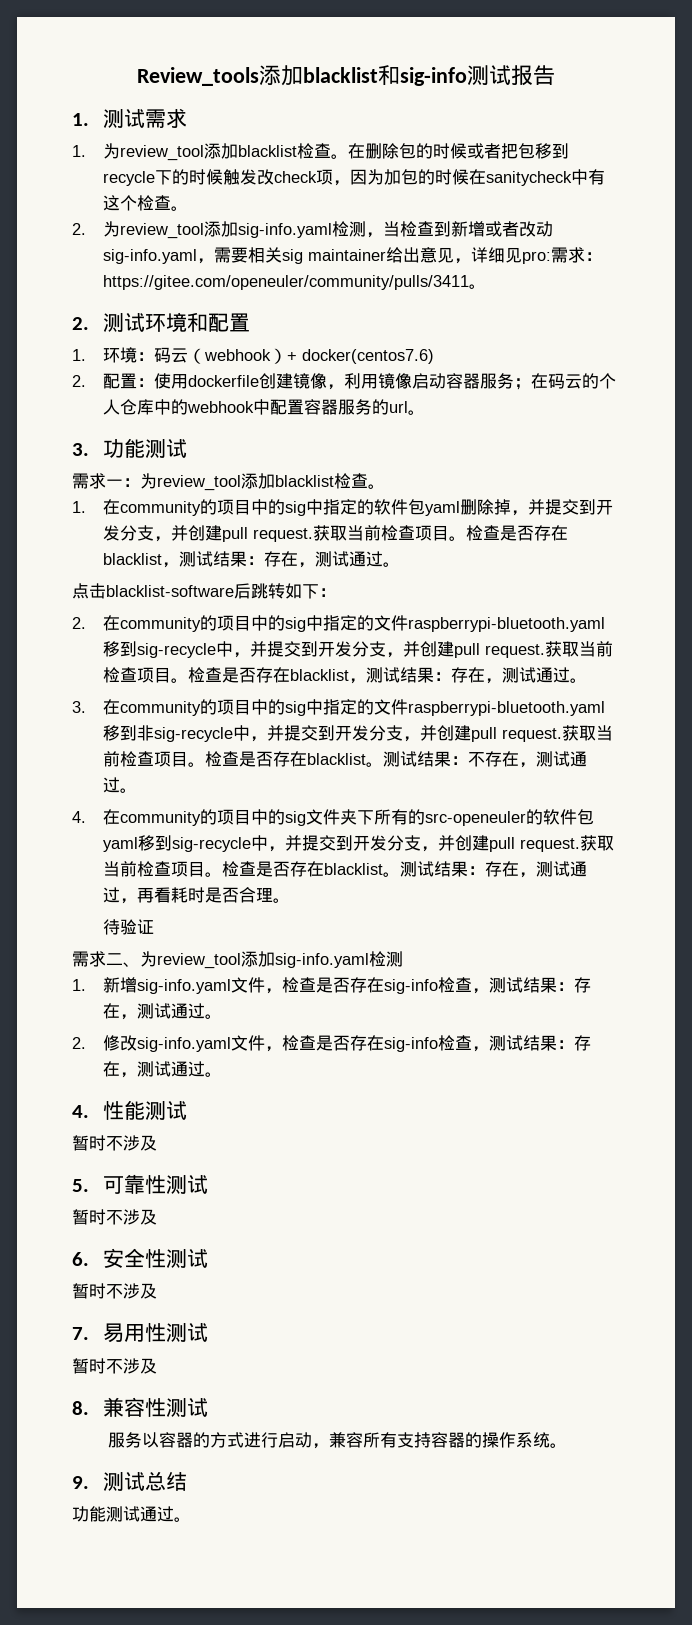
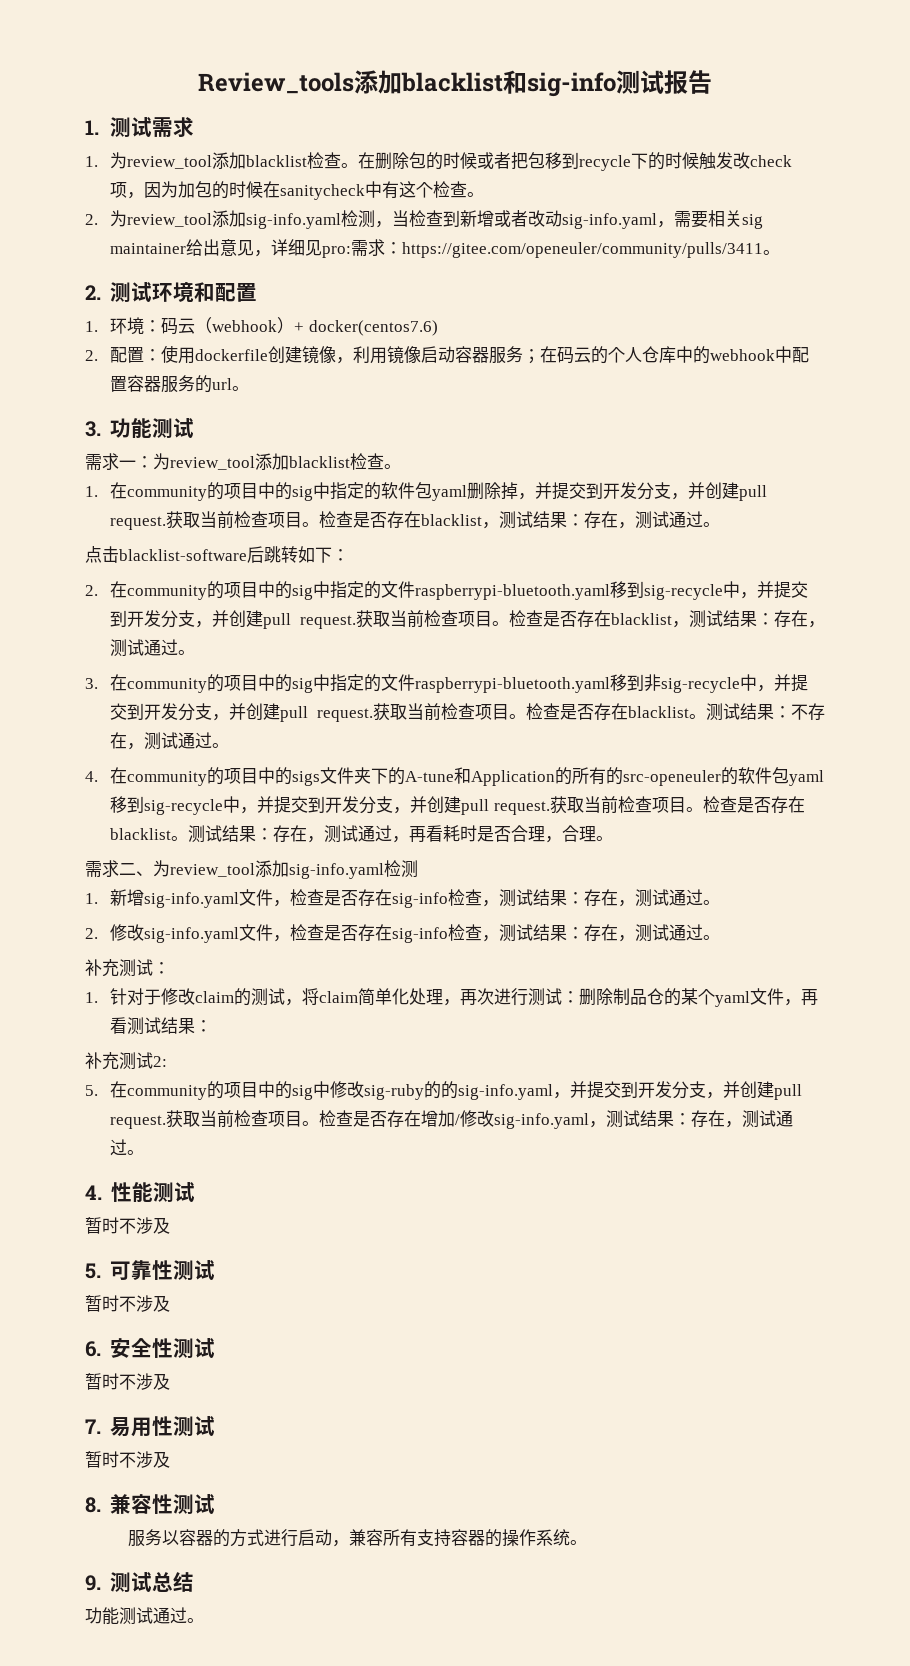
[285,811,307,826] sig -> [292,771,321,786] sigs
(375, 817) none -> [388,767,573,786] 的A-tune和Application的
[273,898,291,903] [103,919,155,935] 。 // 待验证 -> [545,825,614,843] ，合理。
(223, 1074) none -> [85,959,170,977] [85,988,819,1007] [110,1017,213,1035] [85,1052,167,1070] [85,1081,803,1100] [110,1110,794,1129] [110,1139,145,1156] // 补充测试： // 1.针对于修改claim的测试，将claim简单化处理，再次进行测试：删除制品仓的某个yaml文件，再看测试结果： // 补充测试2: // 5.在community的项目中的sig中修改sig-ruby的的sig-info.yaml，并提交到开发分支，并创建pull request.获取当前检查项目。检查是否存在增加/修改sig-info.yaml，测试结果：存在，测试通过。

